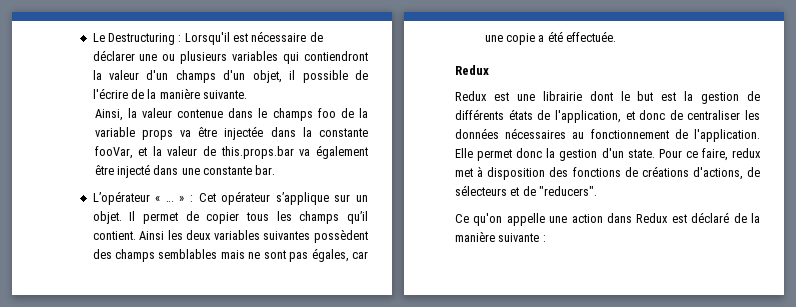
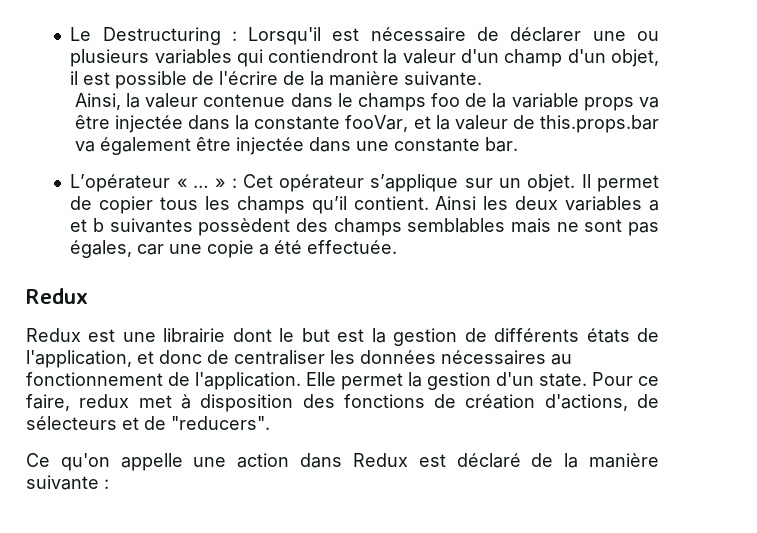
[175,70,216,83] champs -> [504,49,563,67] champ
(296, 75) none -> [83,72,111,85] est
[116,164,150,178] injecté -> [235,137,304,155] injectée
(260, 235) none -> [649,200,659,211] [70,218,104,232] a et b
[516,148,543,158] donc -> (403, 381) none
[641,166,689,177] créations -> [465,394,536,409] création

